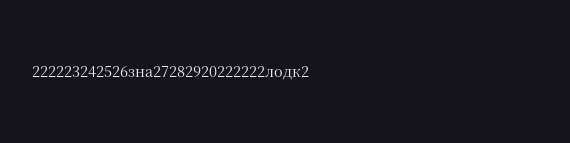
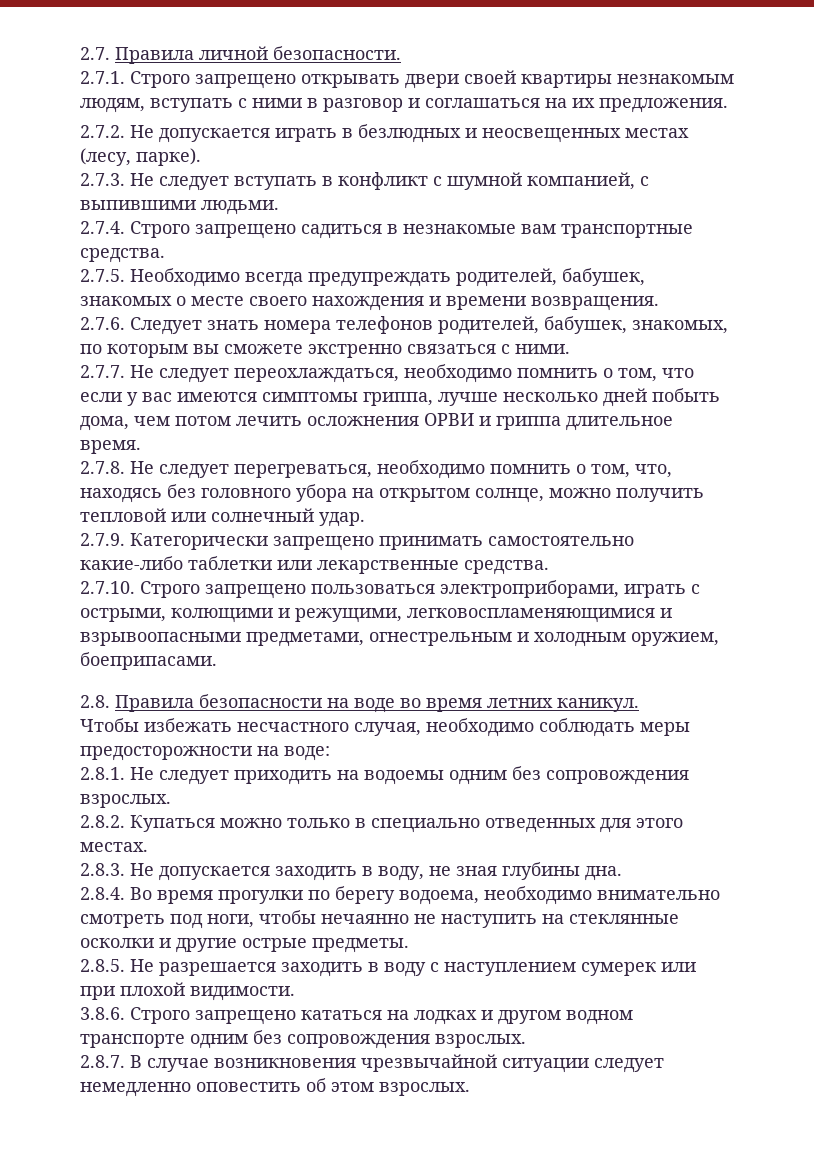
[32,66,309,80] 222223242526зна27282920222222лодк2 -> [80,46,401,64] [80,70,734,89] [80,98,728,113] [80,124,689,143] [80,148,201,166] [80,172,649,191] [80,200,279,215] [80,221,693,239] [80,248,165,263] [80,268,645,287] [80,296,659,311] [80,316,728,335] [80,344,570,358] [80,364,694,383] [80,388,720,407] [80,413,673,431] [80,440,141,454] [80,460,672,479] [80,484,704,503] [80,508,365,527] [80,533,634,551] [80,556,549,575] [80,580,700,599] [80,608,672,623] [80,632,719,647] [80,652,217,670] [80,694,639,713] [80,718,690,737] [80,746,330,761] [80,766,689,785] [80,794,171,808] [80,815,683,833] [80,842,148,852] [80,862,622,881] [80,886,720,905] [80,910,679,929] [80,938,409,953] [80,959,696,977] [80,982,295,1001] [80,1007,633,1025] [80,1030,526,1049] [80,1054,664,1073] [80,1078,470,1097] 2.7. Правила личной безопасности. // 2.7.1. Строго запрещено открывать двери своей квартиры незнакомым людям, вступать с ними в разговор и соглашаться на их предложения. // 2.7.2. Не допускается играть в безлюдных и неосвещенных местах (лесу, парке). // 2.7.3. Не следует вступать в конфликт с шумной компанией, с выпившими людьми. // 2.7.4. Строго запрещено садиться в незнакомые вам транспортные средства. // 2.7.5. Необходимо всегда предупреждать родителей, бабушек, знакомых о месте своего нахождения и времени возвращения. // 2.7.6. Следует знать номера телефонов родителей, бабушек, знакомых, по которым вы сможете экстренно связаться с ними. // 2.7.7. Не следует переохлаждаться, необходимо помнить о том, что если у вас имеются симптомы гриппа, лучше несколько дней побыть дома, чем потом лечить осложнения ОРВИ и гриппа длительное время. // 2.7.8. Не следует перегреваться, необходимо помнить о том, что, находясь без головного убора на открытом солнце, можно получить тепловой или солнечный удар. // 2.7.9. Категорически запрещено принимать самостоятельно какие-либо таблетки или лекарственные средства. // 2.7.10. Строго запрещено пользоваться электроприборами, играть с острыми, колющими и режущими, легковоспламеняющимися и взрывоопасными предметами, огнестрельным и холодным оружием, боеприпасами. // 2.8. Правила безопасности на воде во время летних каникул. // Чтобы избежать несчастного случая, необходимо соблюдать меры предосторожности на воде: // 2.8.1. Не следует приходить на водоемы одним без сопровождения взрослых. // 2.8.2. Купаться можно только в специально отведенных для этого местах. // 2.8.3. Не допускается заходить в воду, не зная глубины дна. // 2.8.4. Во время прогулки по берегу водоема, необходимо внимательно смотреть под ноги, чтобы нечаянно не наступить на стеклянные осколки и другие острые предметы. // 2.8.5. Не разрешается заходить в воду с наступлением сумерек или при плохой видимости. // 3.8.6. Строго запрещено кататься на лодках и другом водном транспорте одним без сопровождения взрослых. // 2.8.7. В случае возникновения чрезвычайной ситуации следует немедленно оповестить об этом взрослых.

